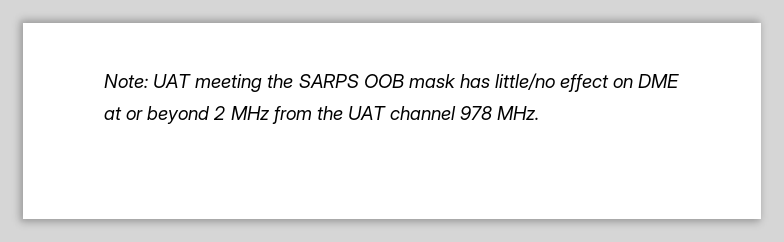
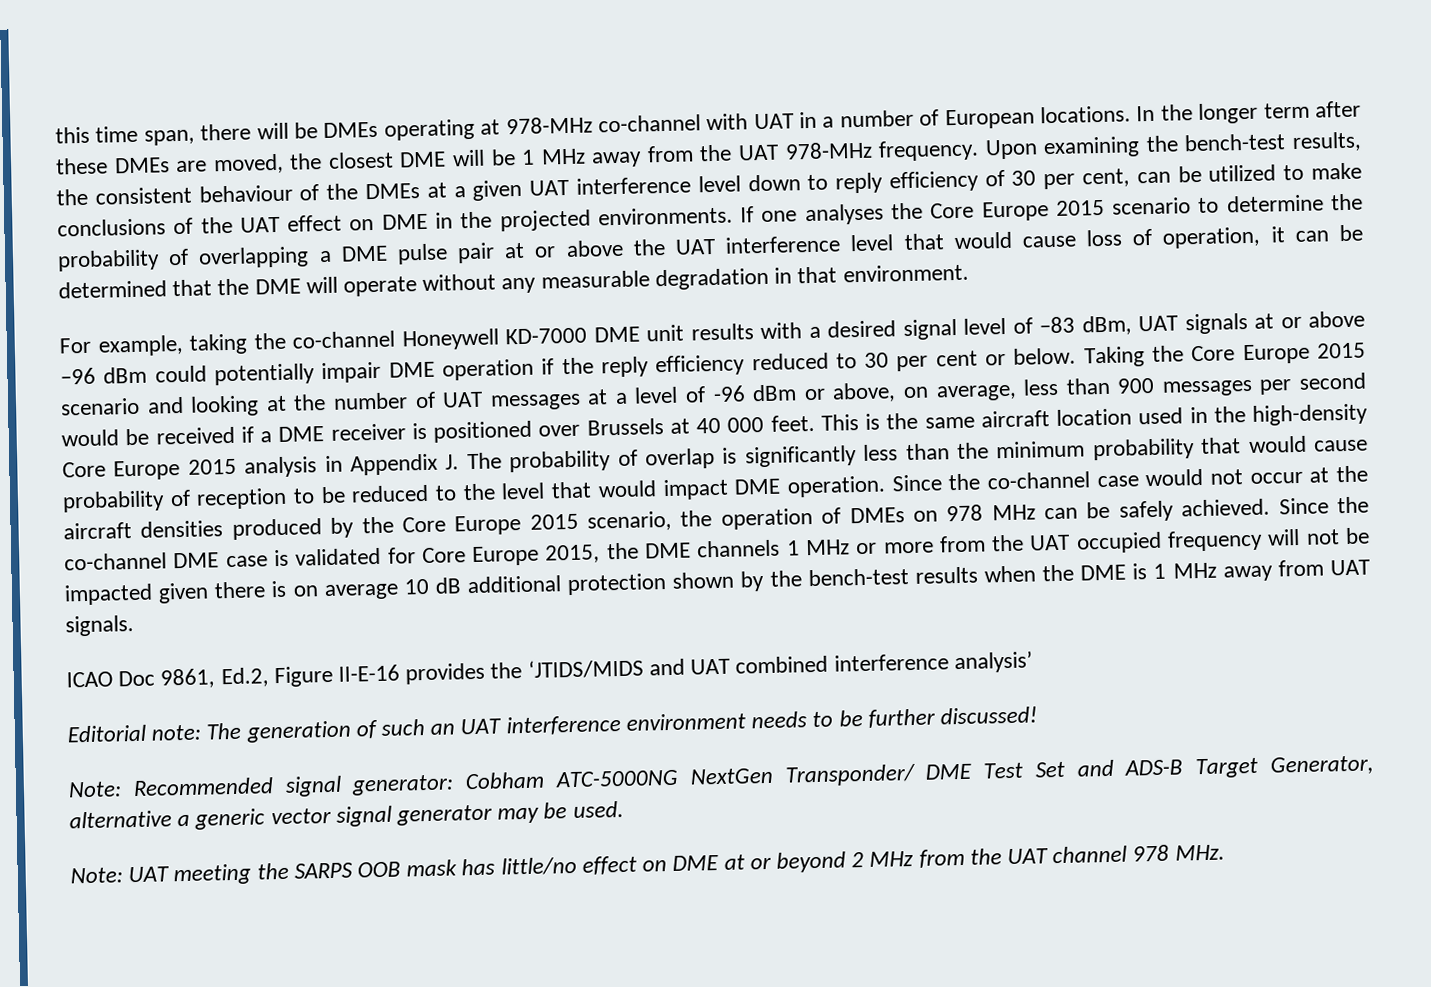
(104, 81) none -> [55,100,1361,146] [55,131,1362,175] [56,162,1363,206] [57,193,1363,237] [57,224,1363,272] [58,263,969,299] [59,310,1365,357] [60,342,1366,386] [60,372,1366,417] [61,403,1368,447] [62,435,1368,481] [62,465,1368,513] [63,496,1369,540] [64,527,1371,571] [64,559,1371,606] [65,615,134,637] [66,650,1033,689] [67,706,1037,743] [68,755,1374,798] [69,800,624,830] this time span, there will be DMEs operating at 978-MHz co-channel with UAT in a number of European locations. In the longer term after these DMEs are moved, the closest DME will be 1 MHz away from the UAT 978-MHz frequency. Upon examining the bench-test results, the consistent behaviour of the DMEs at a given UAT interference level down to reply efficiency of 30 per cent, can be utilized to make conclusions of the UAT effect on DME in the projected environments. If one analyses the Core Europe 2015 scenario to determine the probability of overlapping a DME pulse pair at or above the UAT interference level that would cause loss of operation, it can be determined that the DME will operate without any measurable degradation in that environment. // For example, taking the co-channel Honeywell KD-7000 DME unit results with a desired signal level of –83 dBm, UAT signals at or above –96 dBm could potentially impair DME operation if the reply efficiency reduced to 30 per cent or below. Taking the Core Europe 2015 scenario and looking at the number of UAT messages at a level of -96 dBm or above, on average, less than 900 messages per second would be received if a DME receiver is positioned over Brussels at 40 000 feet. This is the same aircraft location used in the high-density Core Europe 2015 analysis in Appendix J. The probability of overlap is significantly less than the minimum probability that would cause probability of reception to be reduced to the level that would impact DME operation. Since the co-channel case would not occur at the aircraft densities produced by the Core Europe 2015 scenario, the operation of DMEs on 978 MHz can be safely achieved. Since the co-channel DME case is validated for Core Europe 2015, the DME channels 1 MHz or more from the UAT occupied frequency will not be impacted given there is on average 10 dB additional protection shown by the bench-test results when the DME is 1 MHz away from UAT signals. // ICAO Doc 9861, Ed.2, Figure II-E-16 provides the ‘JTIDS/MIDS and UAT combined interference analysis’ // Editorial note: The generation of such an UAT interference environment needs to be further discussed! // Note: Recommended signal generator: Cobham ATC-5000NG NextGen Transponder/ DME Test Set and ADS-B Target Generator, alternative a generic vector signal generator may be used. //

